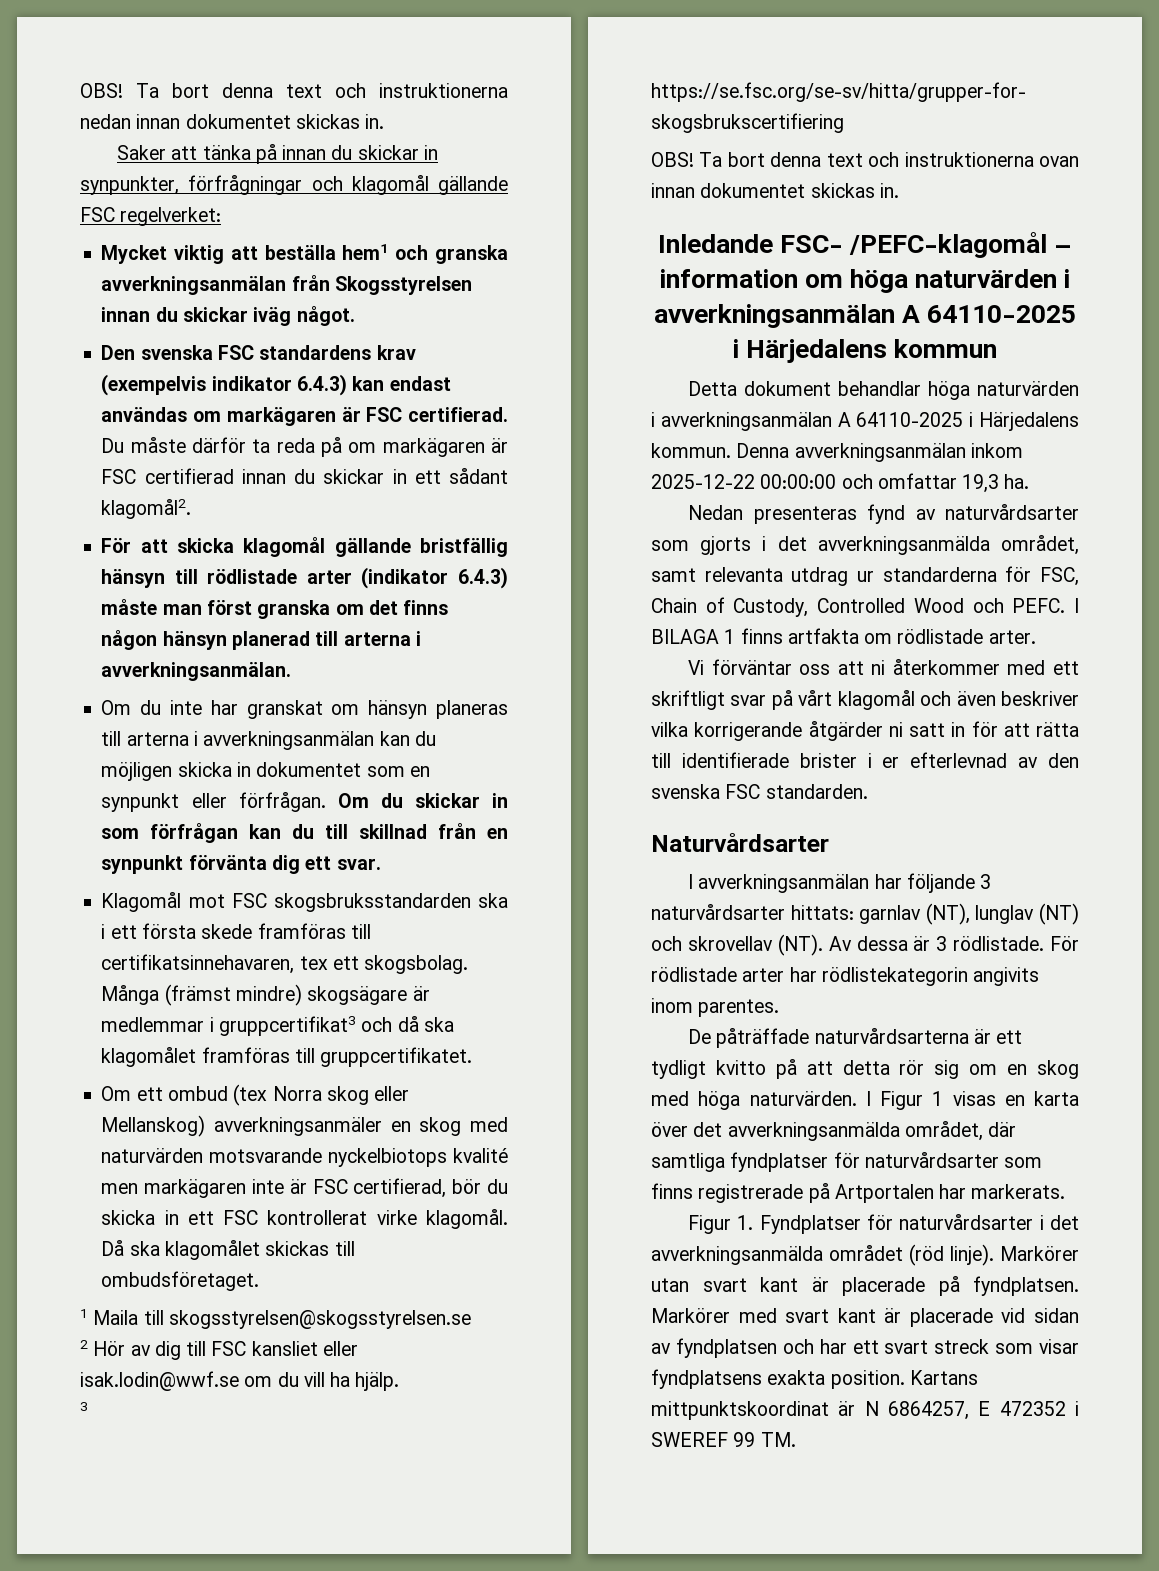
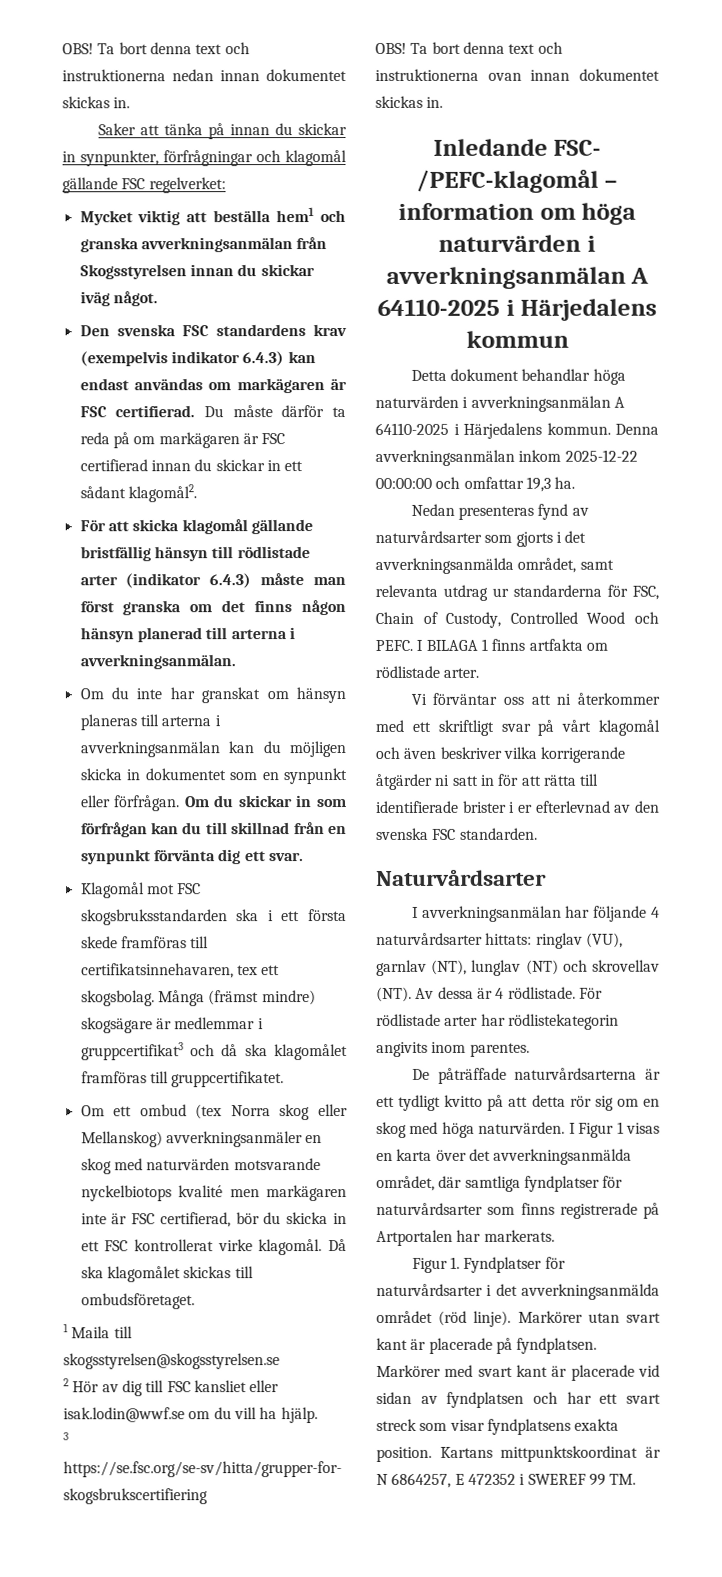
[980,874,992,889] 3 -> [651,906,660,918] 4
(854, 912) none -> [535,932,623,949] ringlav (VU),
[936,936,948,951] 3 -> [495,987,505,999] 4

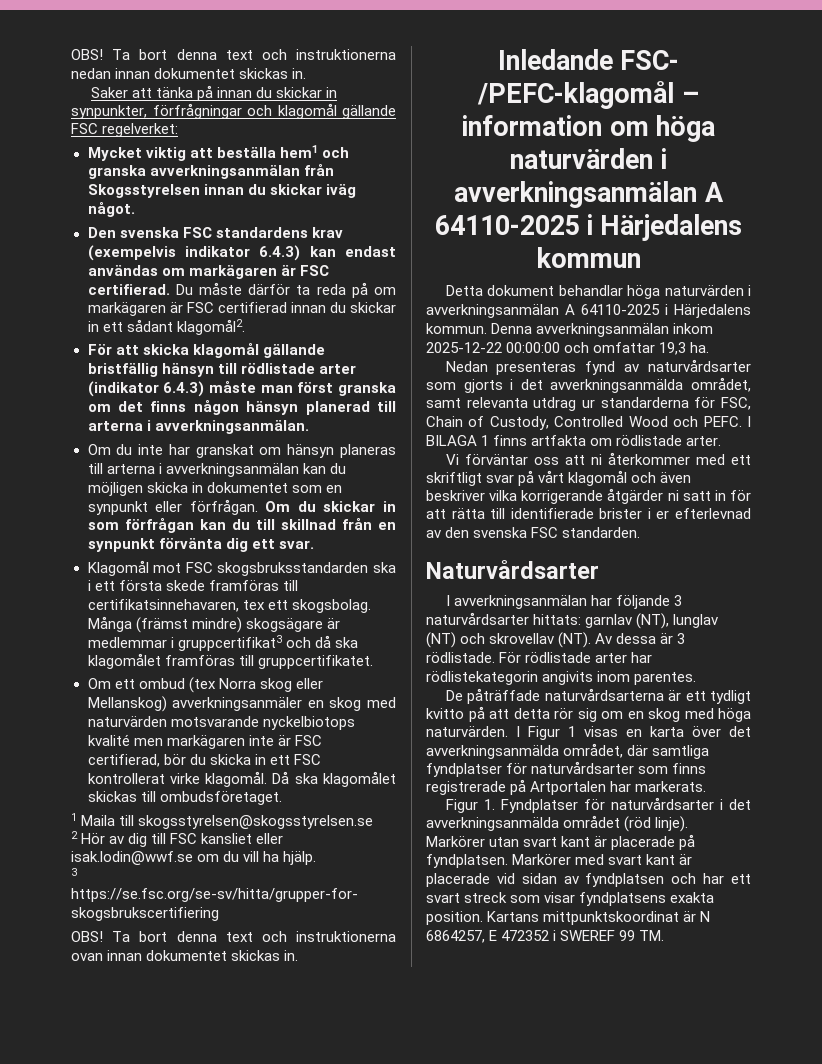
[651,906,660,918] 4 -> [673,595,682,606] 3
[535,932,623,949] ringlav (VU), -> (582, 619) none
[495,987,505,999] 4 -> [677,633,686,644] 3

